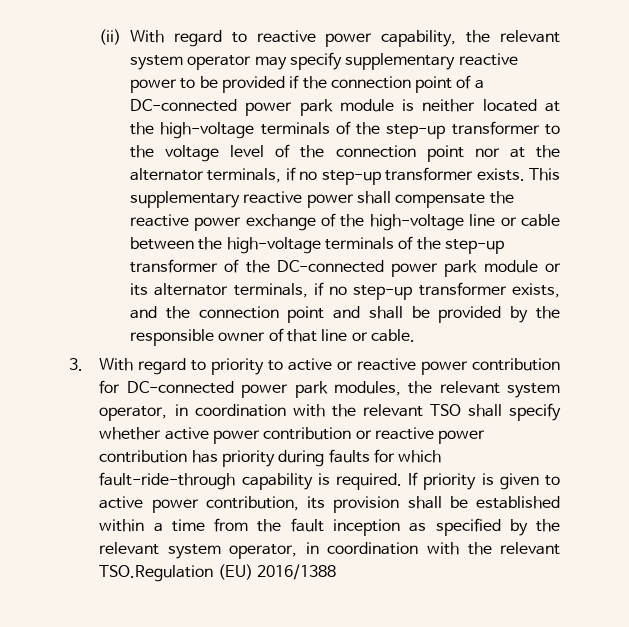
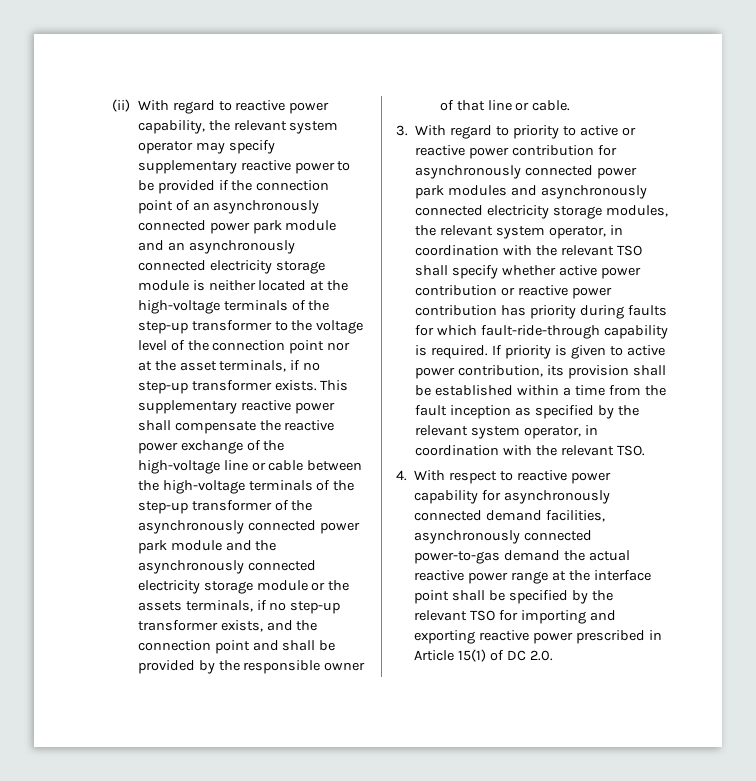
[474,80,484,89] [129,99,333,116] a DC-connected power park -> [192,200,320,214] [137,220,337,234] [137,240,295,254] [137,260,325,274] an asynchronously connected power park module and an asynchronously connected electricity storage
[129,168,204,181] alternator -> [179,361,217,371] asset
[276,260,561,277] [129,283,229,296] DC-connected power park module or its alternator -> [137,520,360,534] [137,540,277,554] [137,560,316,574] [137,580,350,594] [137,601,182,611] asynchronously connected power park module and the asynchronously connected electricity storage module or the assets
[126,381,328,398] DC-connected power park -> [415,165,638,179] [415,185,647,199] [415,205,603,219] asynchronously connected power park modules and asynchronously connected electricity storage
[99,564,337,582] TSO.Regulation (EU) 2016/1388 -> [616,445,645,456] [396,470,612,484] [414,490,611,504] [414,510,606,522] [414,530,593,544] [414,550,631,564] [414,570,652,584] [414,590,614,604] [414,610,617,624] [414,630,663,644] [414,649,554,662] TSO. // 4. With respect to reactive power capability for asynchronously connected demand facilities, asynchronously connected power-to-gas demand the actual reactive power range at the interface point shall be specified by the relevant TSO for importing and exporting reactive power prescribed in Article 15(1) of DC 2.0.

